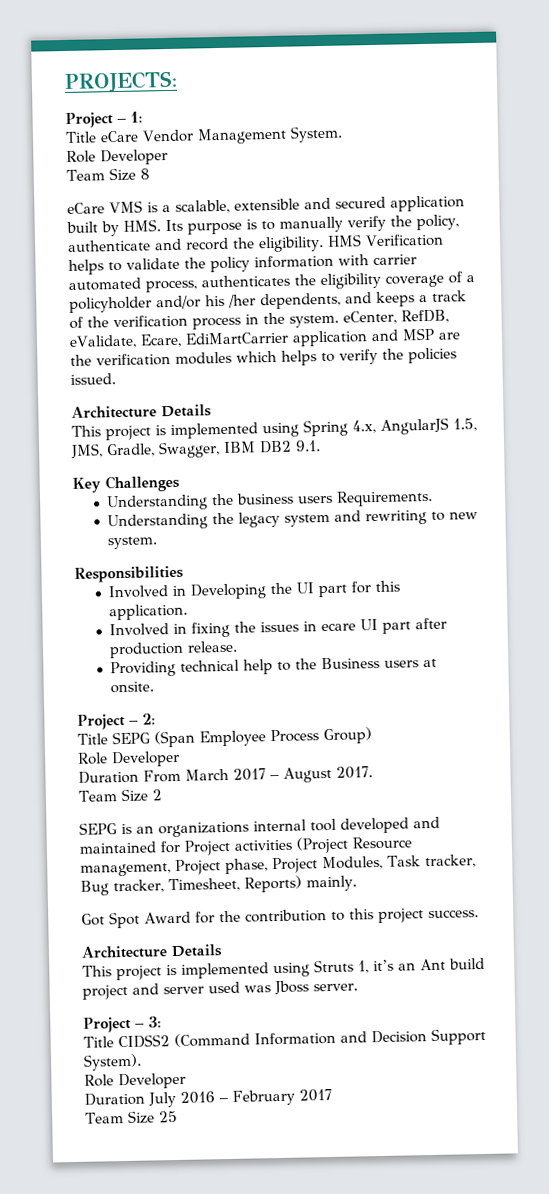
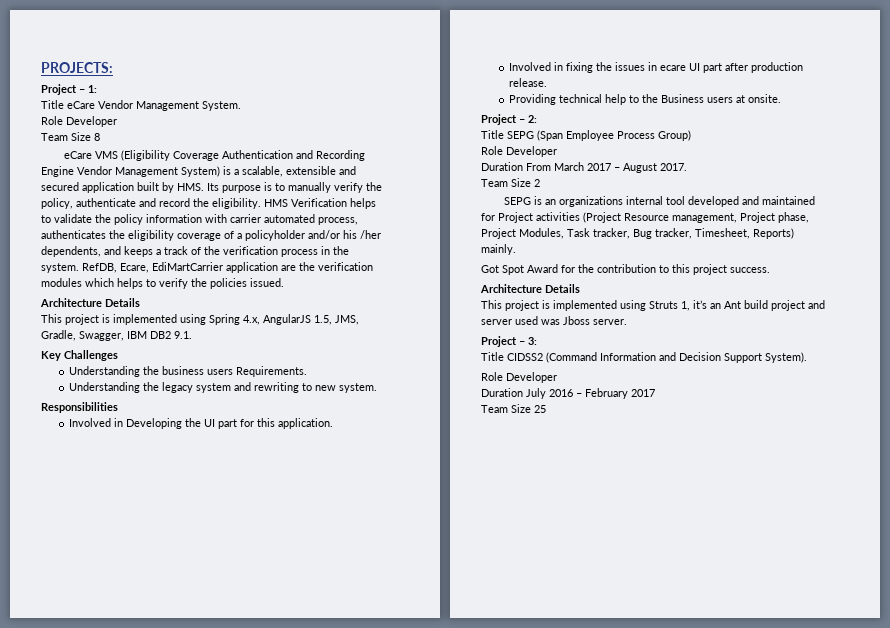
(143, 207) none -> [120,150,365,161] [41,166,220,177] (Eligibility Coverage Authentication and Recording Engine Vendor Management System)
[343,309,449,325] [69,334,137,349] eCenter, RefDB, eValidate, -> [82,263,117,273] RefDB,
[370,327,435,342] and MSP -> (278, 267) none

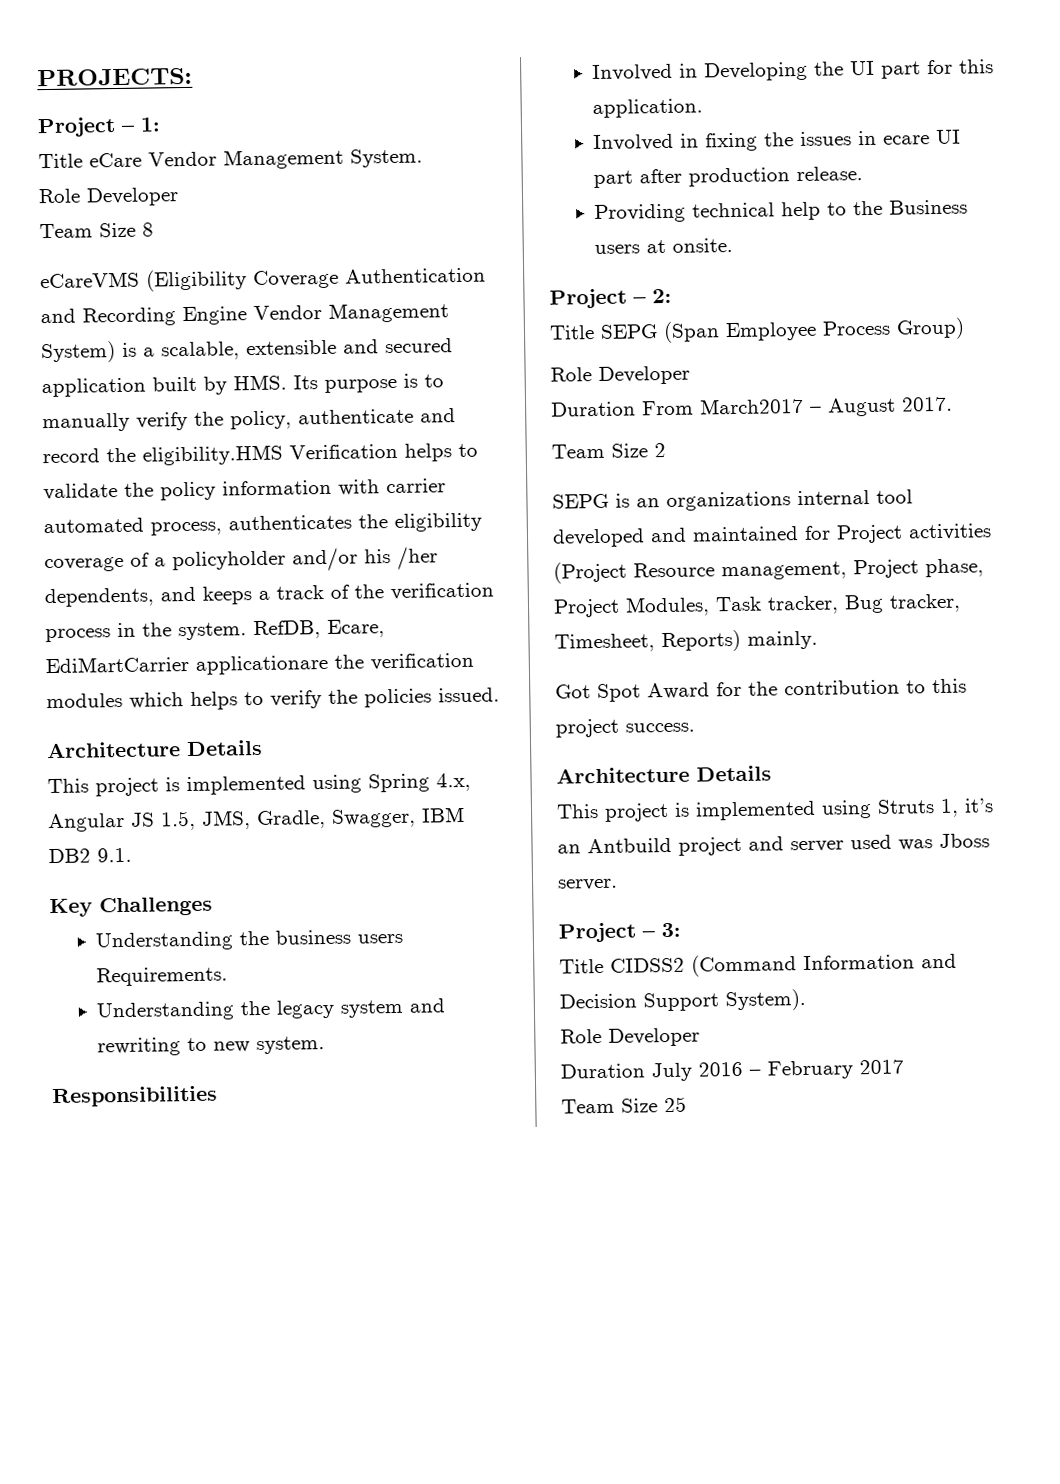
[63,151,118,159] eCare VMS -> [40,271,140,289] eCareVMS
[212,198,288,209] eligibility. HMS -> [142,444,283,466] eligibility.HMS
[226,262,296,273] application are -> [195,654,328,675] applicationare
[263,314,311,325] AngularJS -> [48,812,155,833] Angular JS
[554,162,611,171] March 2017 -> [699,397,804,415] March2017
[724,300,768,309] Ant build -> [587,837,672,854] Antbuild

